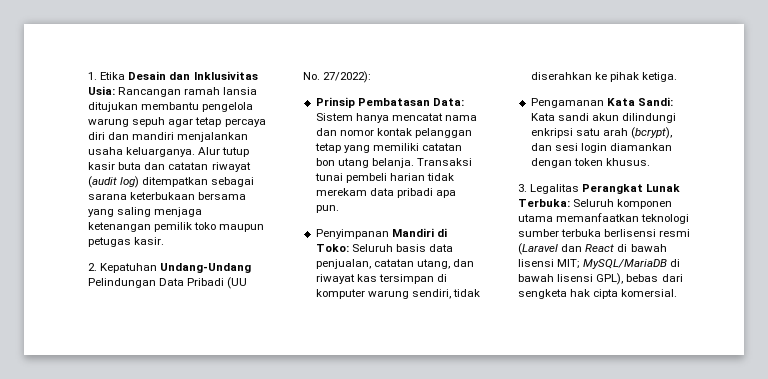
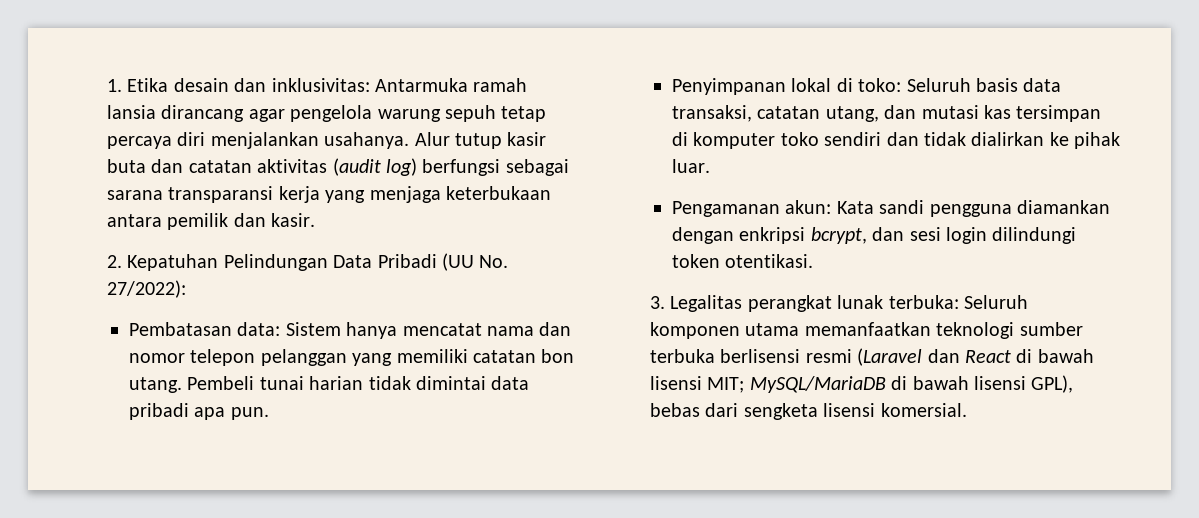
[128,71,258,80] [88,86,258,97] [88,102,200,112] Desain dan Inklusivitas Usia: Rancangan ramah lansia ditujukan membantu -> [173,78,528,92] [107,105,285,122] desain dan inklusivitas: Antarmuka ramah lansia dirancang agar
[168,118,194,127] agar -> (497, 113) none
[108,132,249,142] [88,147,196,157] dan mandiri menjalankan usaha keluarganya. -> [210,132,410,149] menjalankan usahanya.
[211,162,251,172] riwayat -> [257,159,328,173] aktivitas
[142,177,209,187] ditempatkan -> [422,159,501,176] berfungsi
[130,192,247,200] [88,207,203,217] [88,222,265,232] [88,237,132,247] keterbukaan bersama yang saling menjaga ketenangan pemilik toko maupun petugas -> [168,186,552,203] [107,213,266,230] transparansi kerja yang menjaga keterbukaan antara pemilik dan
[160,263,252,273] Undang-Undang -> (219, 262) none
[315,97,464,108] Prinsip Pembatasan Data: -> [129,322,281,336] Pembatasan data:
[376,128,473,138] [314,143,341,153] kontak pelanggan tetap -> [190,349,347,366] telepon pelanggan
[337,158,473,168] [314,173,387,183] utang belanja. Transaksi tunai pembeli -> [129,376,304,393] utang. Pembeli tunai
[315,188,367,196] merekam -> [416,376,487,390] dimintai
[391,228,447,237] [315,244,349,252] Mandiri di Toko: -> [791,78,902,92] lokal di toko:
[315,259,371,269] penjualan, -> [672,105,753,122] transaksi,
[315,274,355,284] riwayat -> [921,105,979,119] mutasi
[367,289,481,299] [530,72,592,80] warung sendiri, tidak diserahkan -> [780,132,1045,146] toko sendiri dan tidak dialirkan
[642,72,678,82] ketiga. -> [672,159,711,173] luar.
[606,97,673,106] [530,113,677,123] [530,127,673,139] [530,143,673,153] [530,158,650,168] Kata Sandi: Kata sandi akun dilindungi enkripsi satu arah (bcrypt), dan sesi login diamankan dengan token khusus. -> [785,200,1111,217] [672,227,1077,244] [672,254,814,268] akun: Kata sandi pengguna diamankan dengan enkripsi bcrypt, dan sesi login dilindungi token otentikasi.
[582,184,681,194] [518,199,571,207] Perangkat Lunak Terbuka: -> [747,295,959,312] perangkat lunak terbuka:
[570,289,619,299] hak cipta -> [823,403,876,417] lisensi

